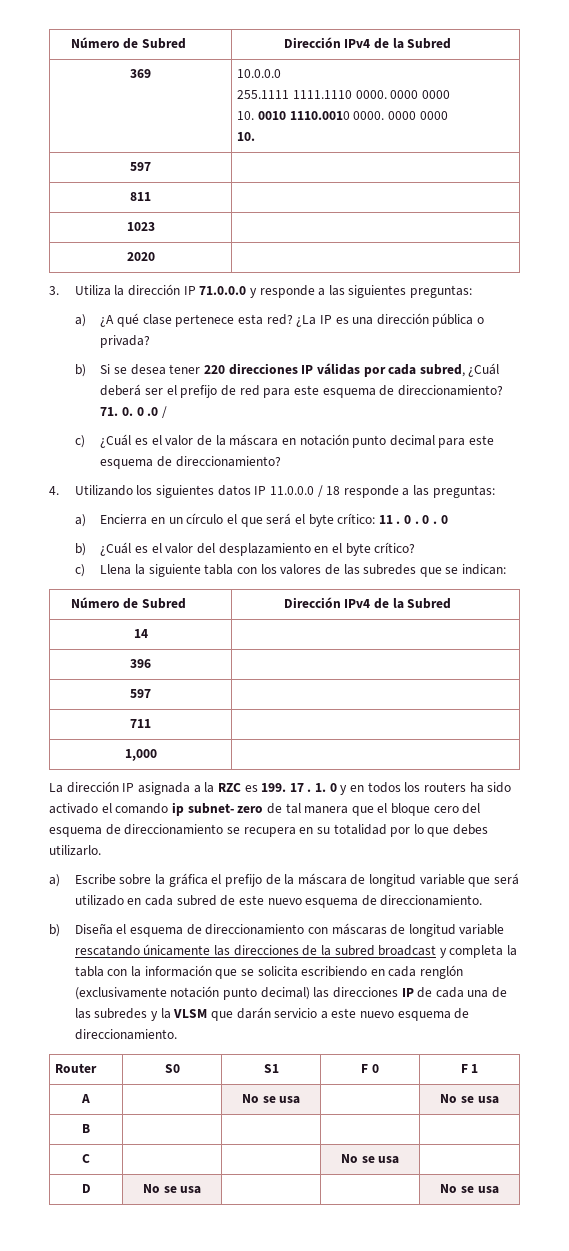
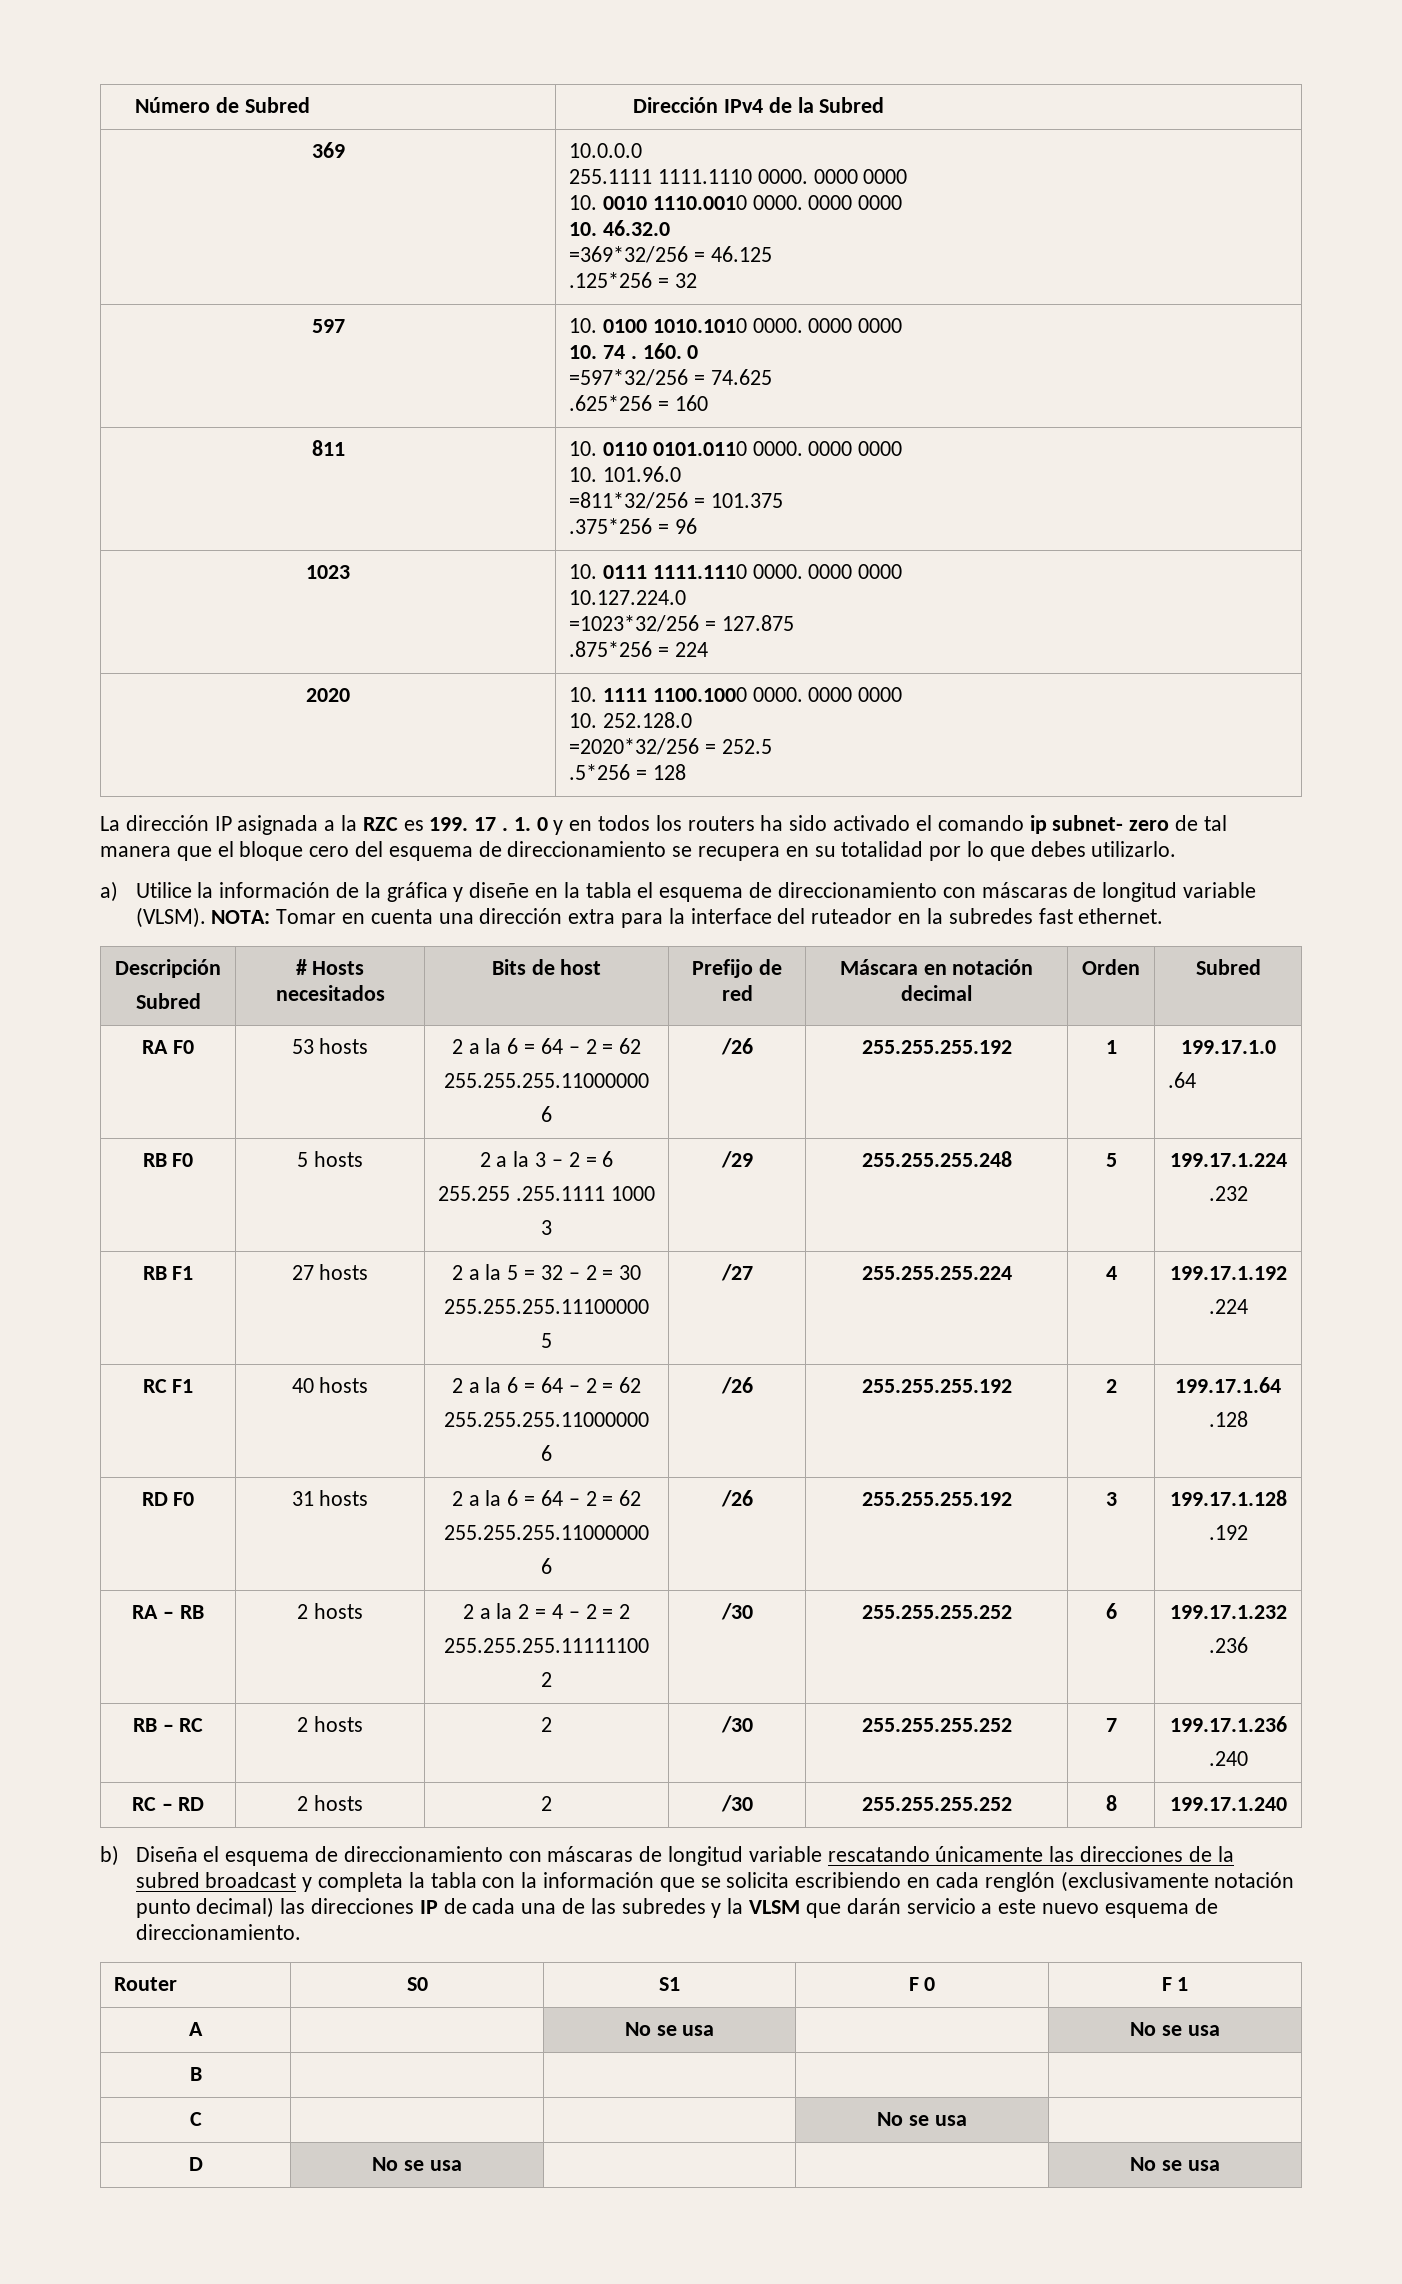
[130,162,151,171] [130,192,151,201] [126,222,155,231] [126,252,155,261] [49,284,473,298] [74,313,485,327] [100,335,151,348] [74,363,500,377] [100,384,503,398] [100,406,167,418] [74,434,495,448] [100,456,281,469] [49,485,495,498] [74,513,448,527] [74,542,416,556] [74,564,507,577] [70,597,187,609] [283,597,452,609] [133,629,148,638] [130,659,151,668] [130,689,151,698] [130,719,151,728] [124,749,157,761] // 597 | // 811 | // 1023 | // 2020 | // 3. Utiliza la dirección IP 71.0.0.0 y responde a las siguientes preguntas: // a) ¿A qué clase pertenece esta red? ¿La IP es una dirección pública o privada? // b) Si se desea tener 220 direcciones IP válidas por cada subred, ¿Cuál deberá ser el prefijo de red para este esquema de direccionamiento? 71. 0. 0 .0 / // c) ¿Cuál es el valor de la máscara en notación punto decimal para este esquema de direccionamiento? // 4. Utilizando los siguientes datos IP 11.0.0.0 / 18 responde a las preguntas: // a) Encierra en un círculo el que será el byte crítico: 11 . 0 . 0 . 0 // b) ¿Cuál es el valor del desplazamiento en el byte crítico? // c) Llena la siguiente tabla con los valores de las subredes que se indican: // Número de Subred | Dirección IPv4 de la Subred // 14 | // 396 | // 597 | // 711 | // 1,000 | -> [602,220,670,236] [569,246,772,263] [569,272,697,288] [311,319,345,333] [569,318,903,333] [569,343,699,359] [569,369,772,386] [569,395,708,411] [311,440,345,456] [569,441,903,456] [569,466,681,482] [569,492,783,509] [569,518,697,534] [306,565,350,579] [569,564,903,579] [569,590,687,605] [569,615,794,632] [569,641,708,657] [306,688,350,702] [569,687,903,702] [569,712,692,728] [569,738,772,755] [569,764,686,780] 46.32.0 // =369*32/256 = 46.125 // .125*256 = 32 // 597 | 10. 0100 1010.1010 0000. 0000 0000 // 10. 74 . 160. 0 // =597*32/256 = 74.625 // .625*256 = 160 // 811 | 10. 0110 0101.0110 0000. 0000 0000 // 10. 101.96.0 // =811*32/256 = 101.375 // .375*256 = 96 // 1023 | 10. 0111 1111.1110 0000. 0000 0000 // 10.127.224.0 // =1023*32/256 = 127.875 // .875*256 = 224 // 2020 | 10. 1111 1100.1000 0000. 0000 0000 // 10. 252.128.0 // =2020*32/256 = 252.5 // .5*256 = 128
[74,873,520,887] [74,895,483,908] Escribe sobre la gráfica el prefijo de la máscara de longitud variable que será utilizado en cada subred de este nuevo esquema de direccionamiento. -> [135,882,1256,902] [135,907,1164,928] [115,959,221,978] [135,993,201,1009] [295,959,365,975] [275,985,385,1001] [491,959,602,975] [692,959,782,978] [721,985,753,1001] [839,959,1034,975] [901,985,972,1001] [1082,959,1140,975] [1195,959,1261,975] [142,1040,194,1054] [291,1038,369,1054] [451,1038,642,1054] [444,1073,649,1088] [541,1106,552,1122] [720,1038,753,1055] [861,1040,1012,1054] [1105,1040,1117,1054] [1180,1040,1276,1054] [1168,1072,1197,1088] [142,1153,194,1167] [297,1151,363,1167] [479,1151,614,1167] [438,1186,655,1201] [541,1220,552,1235] [720,1151,753,1168] [861,1151,1012,1167] [1105,1153,1117,1167] [1169,1153,1287,1167] [1208,1186,1248,1201] [142,1266,194,1280] [291,1264,369,1280] [451,1264,642,1280] [444,1299,649,1314] [541,1333,552,1348] [720,1264,753,1281] [861,1266,1012,1280] [1105,1266,1117,1280] [1169,1266,1287,1280] [1208,1299,1248,1314] [142,1379,194,1393] [291,1377,369,1393] [451,1377,642,1393] [444,1412,649,1427] [541,1445,552,1461] [720,1377,753,1394] [861,1379,1012,1393] [1105,1379,1117,1393] [1175,1377,1281,1393] [1208,1411,1248,1427] [141,1492,195,1506] [291,1490,369,1506] [451,1490,642,1506] [444,1525,649,1540] [541,1558,552,1574] [720,1490,753,1507] [861,1492,1012,1506] [1105,1492,1117,1506] [1169,1490,1287,1506] [1208,1525,1248,1540] [132,1605,204,1619] [297,1603,363,1619] [462,1603,631,1619] [444,1638,649,1653] [541,1672,552,1687] [720,1603,753,1620] [861,1605,1012,1619] [1105,1603,1117,1619] [1169,1605,1287,1619] [1208,1637,1248,1653] [132,1718,204,1732] [297,1716,363,1732] [541,1717,552,1732] [720,1716,753,1733] [861,1718,1012,1732] [1105,1718,1117,1732] [1169,1716,1287,1732] [1208,1751,1248,1766] [131,1797,205,1811] [297,1795,363,1811] [541,1796,552,1811] [720,1795,753,1812] [861,1797,1012,1811] [1105,1795,1117,1811] [1169,1797,1287,1811] Utilice la información de la gráfica y diseñe en la tabla el esquema de direccionamiento con máscaras de longitud variable (VLSM). NOTA: Tomar en cuenta una dirección extra para la interface del ruteador en la subredes fast ethernet. // Descripción // Subred | # Hosts necesitados | Bits de host | Prefijo de red | Máscara en notación decimal | Orden | Subred // RA F0 | 53 hosts | 2 a la 6 = 64 – 2 = 62 // 255.255.255.11000000 // 6 | /26 | 255.255.255.192 | 1 | 199.17.1.0 // .64 // RB F0 | 5 hosts | 2 a la 3 – 2 = 6 // 255.255 .255.1111 1000 // 3 | /29 | 255.255.255.248 | 5 | 199.17.1.224 // .232 // RB F1 | 27 hosts | 2 a la 5 = 32 – 2 = 30 // 255.255.255.11100000 // 5 | /27 | 255.255.255.224 | 4 | 199.17.1.192 // .224 // RC F1 | 40 hosts | 2 a la 6 = 64 – 2 = 62 // 255.255.255.11000000 // 6 | /26 | 255.255.255.192 | 2 | 199.17.1.64 // .128 // RD F0 | 31 hosts | 2 a la 6 = 64 – 2 = 62 // 255.255.255.11000000 // 6 | /26 | 255.255.255.192 | 3 | 199.17.1.128 // .192 // RA – RB | 2 hosts | 2 a la 2 = 4 – 2 = 2 // 255.255.255.11111100 // 2 | /30 | 255.255.255.252 | 6 | 199.17.1.232 // .236 // RB – RC | 2 hosts | 2 | /30 | 255.255.255.252 | 7 | 199.17.1.236 // .240 // RC – RD | 2 hosts | 2 | /30 | 255.255.255.252 | 8 | 199.17.1.240

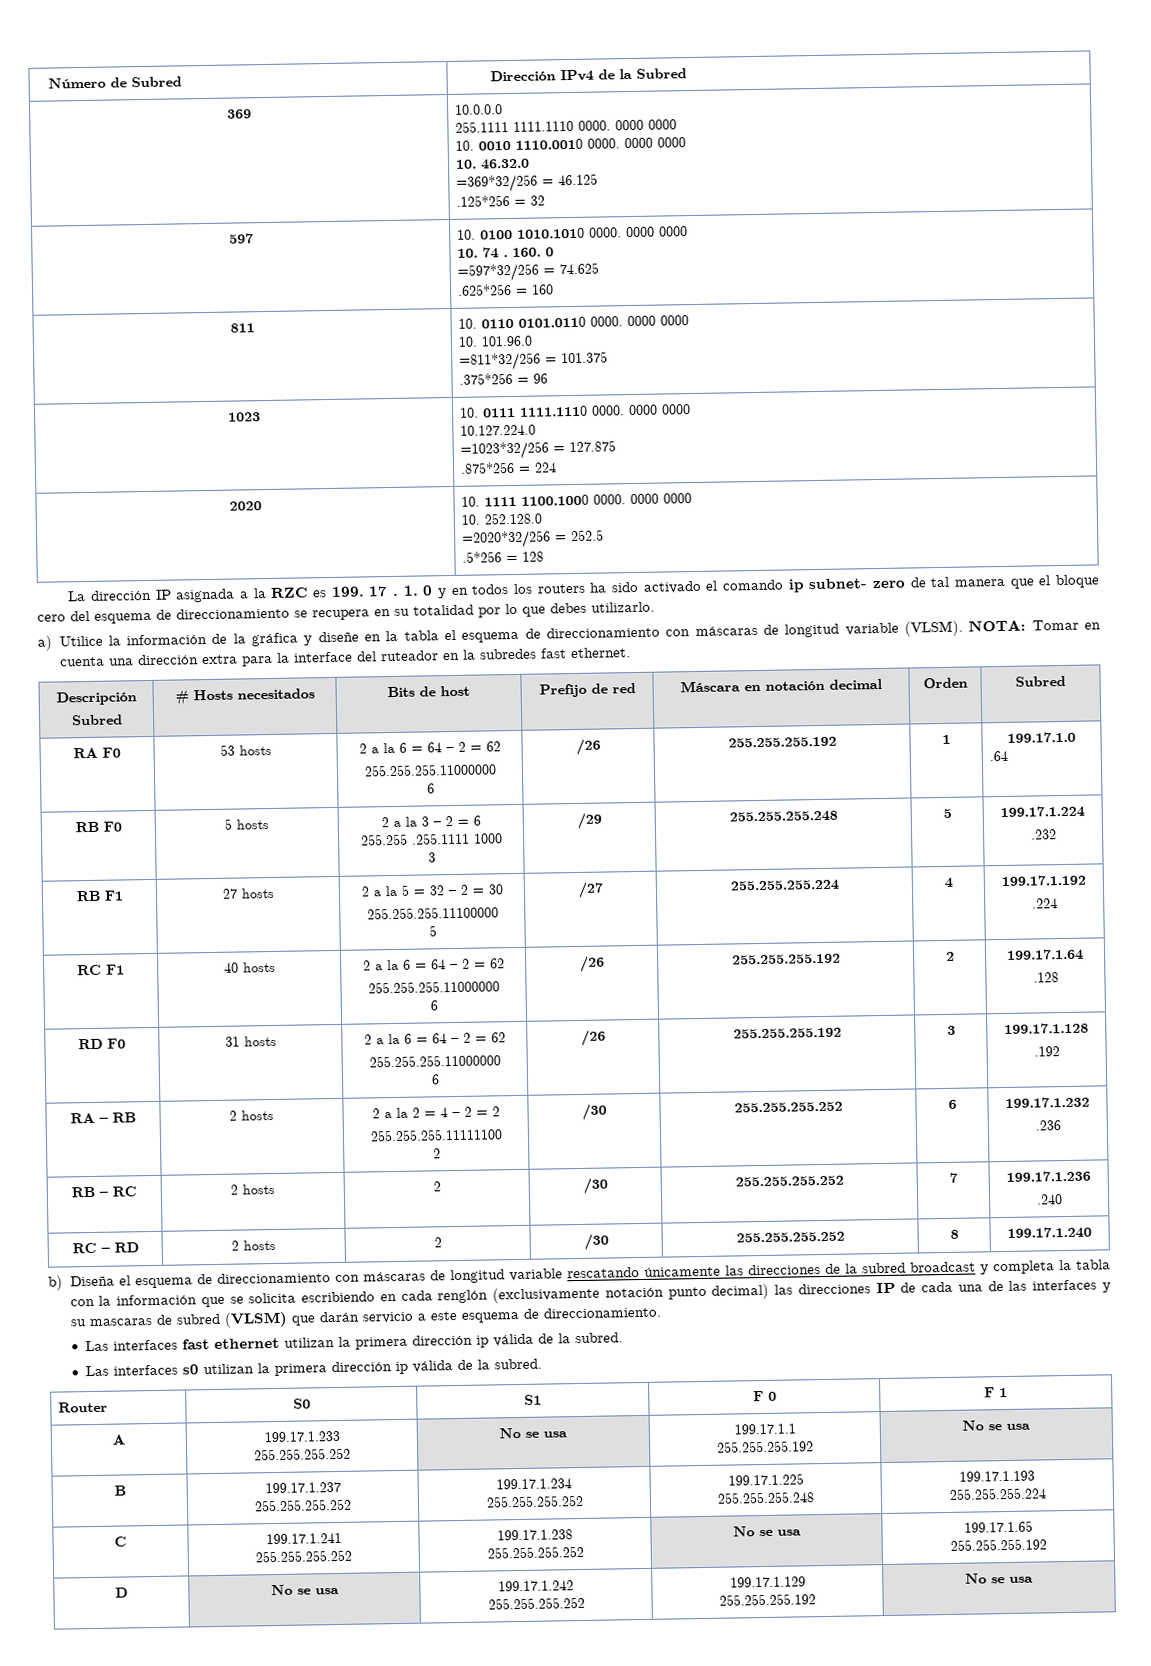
[621,1898,801,1918] subredes y la VLSM -> [1032,1279,1111,1293] [69,1311,288,1328] interfaces y su mascaras de subred (VLSM)
[1041,1903,1099,1914] nuevo -> (457, 1316) none
(301, 1932) none -> [85,1332,624,1352] [85,1358,543,1377] // Las interfaces fast ethernet utilizan la primera dirección ip válida de la subred. // Las interfaces s0 utilizan la primera dirección ip válida de la subred.
[624,2022,715,2036] | No se usa | -> [263,1430,340,1443] [254,1447,351,1461] [499,1427,567,1439] [733,1423,796,1435] [717,1440,814,1453] 199.17.1.233 // 255.255.255.252 | No se usa | 199.17.1.1 // 255.255.255.192
[189,2112,202,2126] [877,2112,967,2126] | | | // C | | | No se usa | -> [264,1481,341,1494] [254,1498,352,1512] [496,1478,572,1490] [485,1494,584,1508] [727,1473,804,1486] [717,1491,815,1504] [959,1470,1035,1482] [948,1487,1046,1500] [114,1536,127,1547] [265,1532,342,1545] [255,1549,352,1563] [497,1529,573,1541] [486,1545,584,1559] [732,1526,801,1537] [963,1520,1033,1533] [949,1538,1047,1551] 199.17.1.237 // 255.255.255.252 | 199.17.1.234 // 255.255.255.252 | 199.17.1.225 // 255.255.255.248 | 199.17.1.193 // 255.255.255.224 // C | 199.17.1.241 // 255.255.255.252 | 199.17.1.238 // 255.255.255.252 | No se usa | 199.17.1.65 // 255.255.255.192
(462, 2165) | -> [498,1580,574,1592] [487,1596,585,1610] [729,1576,806,1588] [719,1593,816,1606] 199.17.1.242 // 255.255.255.252 | 199.17.1.129 // 255.255.255.192

